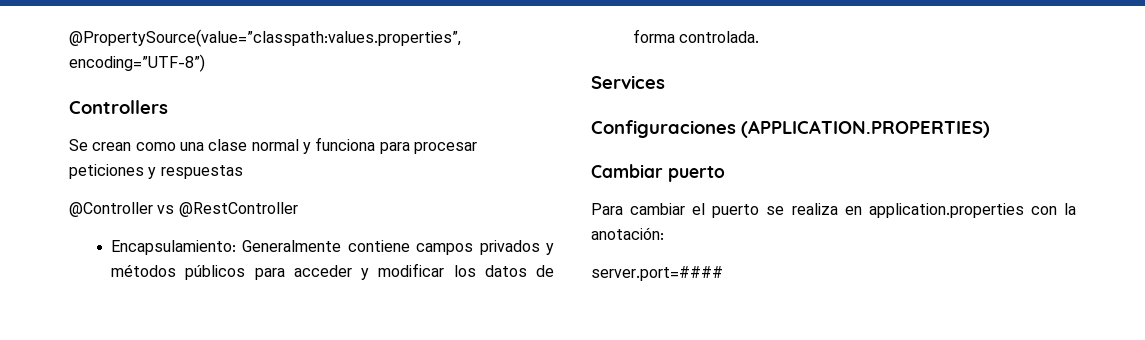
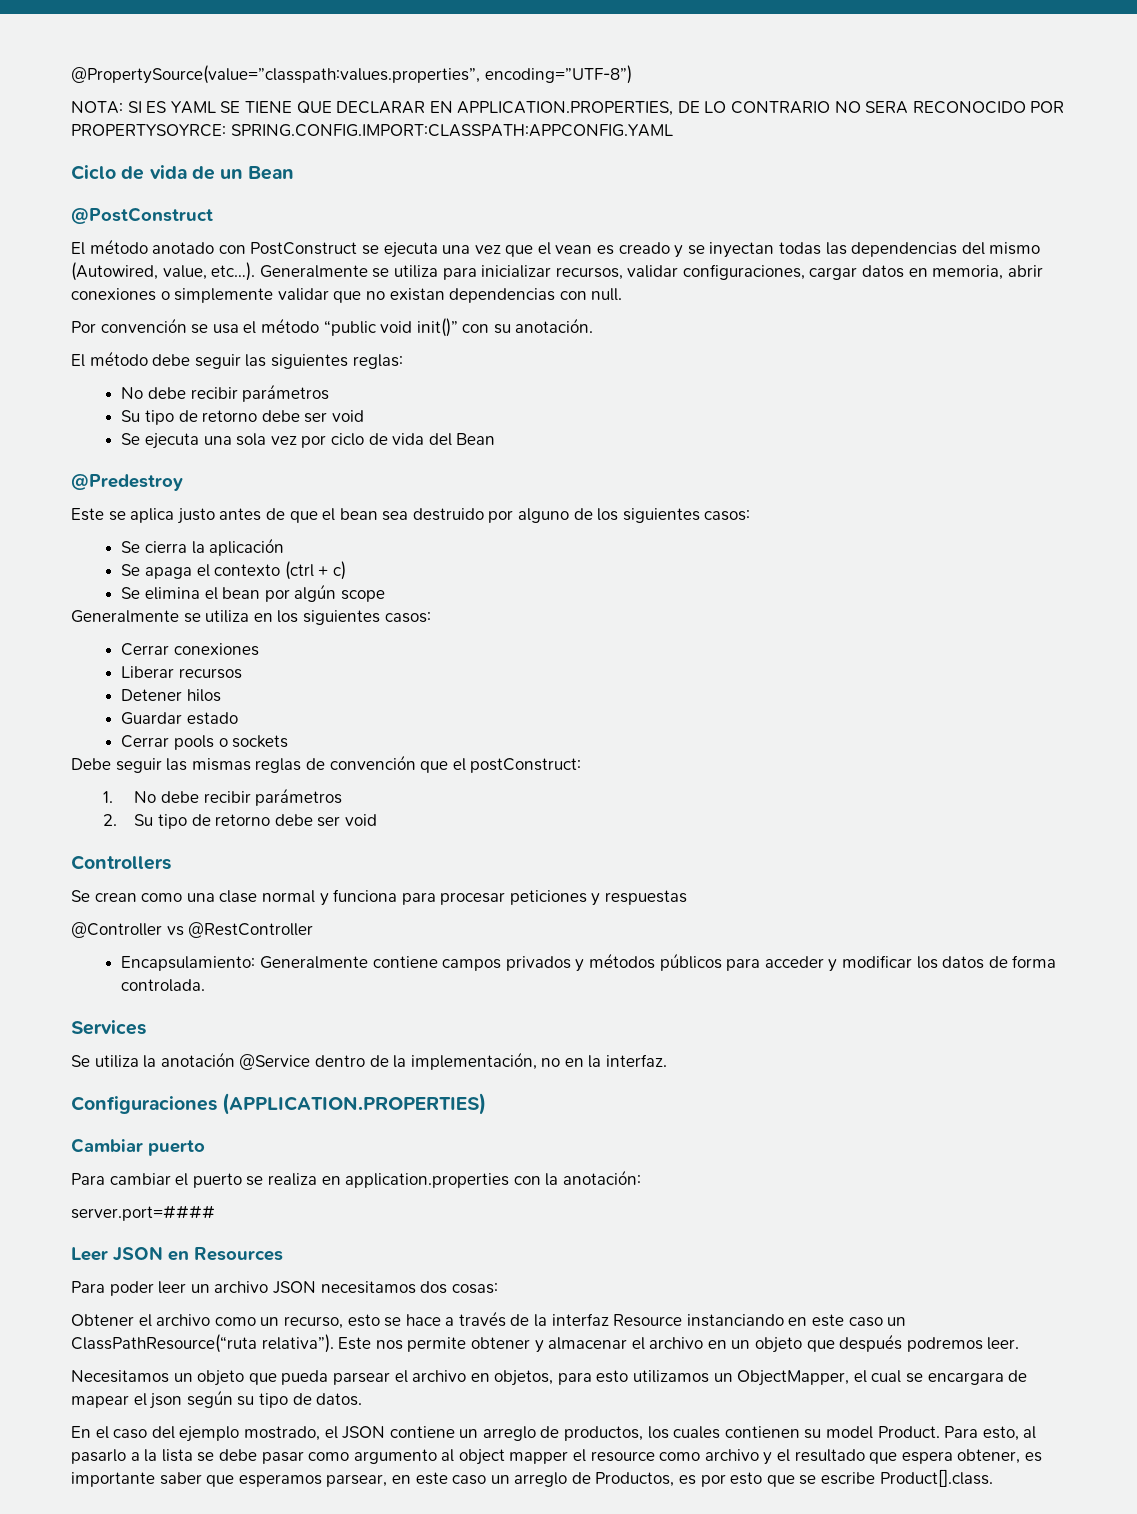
(205, 63) none -> [71,101,1065,116] [71,124,673,137] [71,165,295,180] [71,207,213,224] [71,239,1041,258] [71,262,1043,281] [71,288,623,303] [71,318,594,337] [71,351,403,369] [121,384,330,402] [121,410,364,425] [121,433,496,449] [71,474,183,491] [71,508,751,524] [121,538,285,556] [121,561,346,580] [121,584,385,602] [71,610,431,625] [121,643,260,656] [121,666,243,679] [121,689,222,702] [121,712,239,725] [121,735,289,750] [71,755,582,773] [102,788,343,806] [102,814,377,829] // NOTA: SI ES YAML SE TIENE QUE DECLARAR EN APPLICATION.PROPERTIES, DE LO CONTRARIO NO SERA RECONOCIDO POR PROPERTYSOYRCE: SPRING.CONFIG.IMPORT:CLASSPATH:APPCONFIG.YAML // Ciclo de vida de un Bean // @PostConstruct // El método anotado con PostConstruct se ejecuta una vez que el vean es creado y se inyectan todas las dependencias del mismo (Autowired, value, etc…). Generalmente se utiliza para inicializar recursos, validar configuraciones, cargar datos en memoria, abrir conexiones o simplemente validar que no existan dependencias con null. // Por convención se usa el método “public void init()” con su anotación. // El método debe seguir las siguientes reglas: // No debe recibir parámetros // Su tipo de retorno debe ser void // Se ejecuta una sola vez por ciclo de vida del Bean // @Predestroy // Este se aplica justo antes de que el bean sea destruido por alguno de los siguientes casos: // Se cierra la aplicación // Se apaga el contexto (ctrl + c) // Se elimina el bean por algún scope // Generalmente se utiliza en los siguientes casos: // Cerrar conexiones // Liberar recursos // Detener hilos // Guardar estado // Cerrar pools o sockets // Debe seguir las mismas reglas de convención que el postConstruct: // 1. No debe recibir parámetros // 2. Su tipo de retorno debe ser void
(665, 82) none -> [71,1052,668,1070] // Se utiliza la anotación @Service dentro de la implementación, no en la interfaz.
(723, 273) none -> [71,1246,283,1261] [71,1281,498,1296] [71,1311,907,1329] [71,1334,1020,1353] [71,1370,1028,1386] [71,1390,363,1409] [71,1426,1037,1442] [71,1449,1042,1465] [71,1469,993,1487] // Leer JSON en Resources // Para poder leer un archivo JSON necesitamos dos cosas: // Obtener el archivo como un recurso, esto se hace a través de la interfaz Resource instanciando en este caso un ClassPathResource(“ruta relativa”). Este nos permite obtener y almacenar el archivo en un objeto que después podremos leer. // Necesitamos un objeto que pueda parsear el archivo en objetos, para esto utilizamos un ObjectMapper, el cual se encargara de mapear el json según su tipo de datos. // En el caso del ejemplo mostrado, el JSON contiene un arreglo de productos, los cuales contienen su model Product. Para esto, al pasarlo a la lista se debe pasar como argumento al object mapper el resource como archivo y el resultado que espera obtener, es importante saber que esperamos parsear, en este caso un arreglo de Productos, es por esto que se escribe Product[].class.

